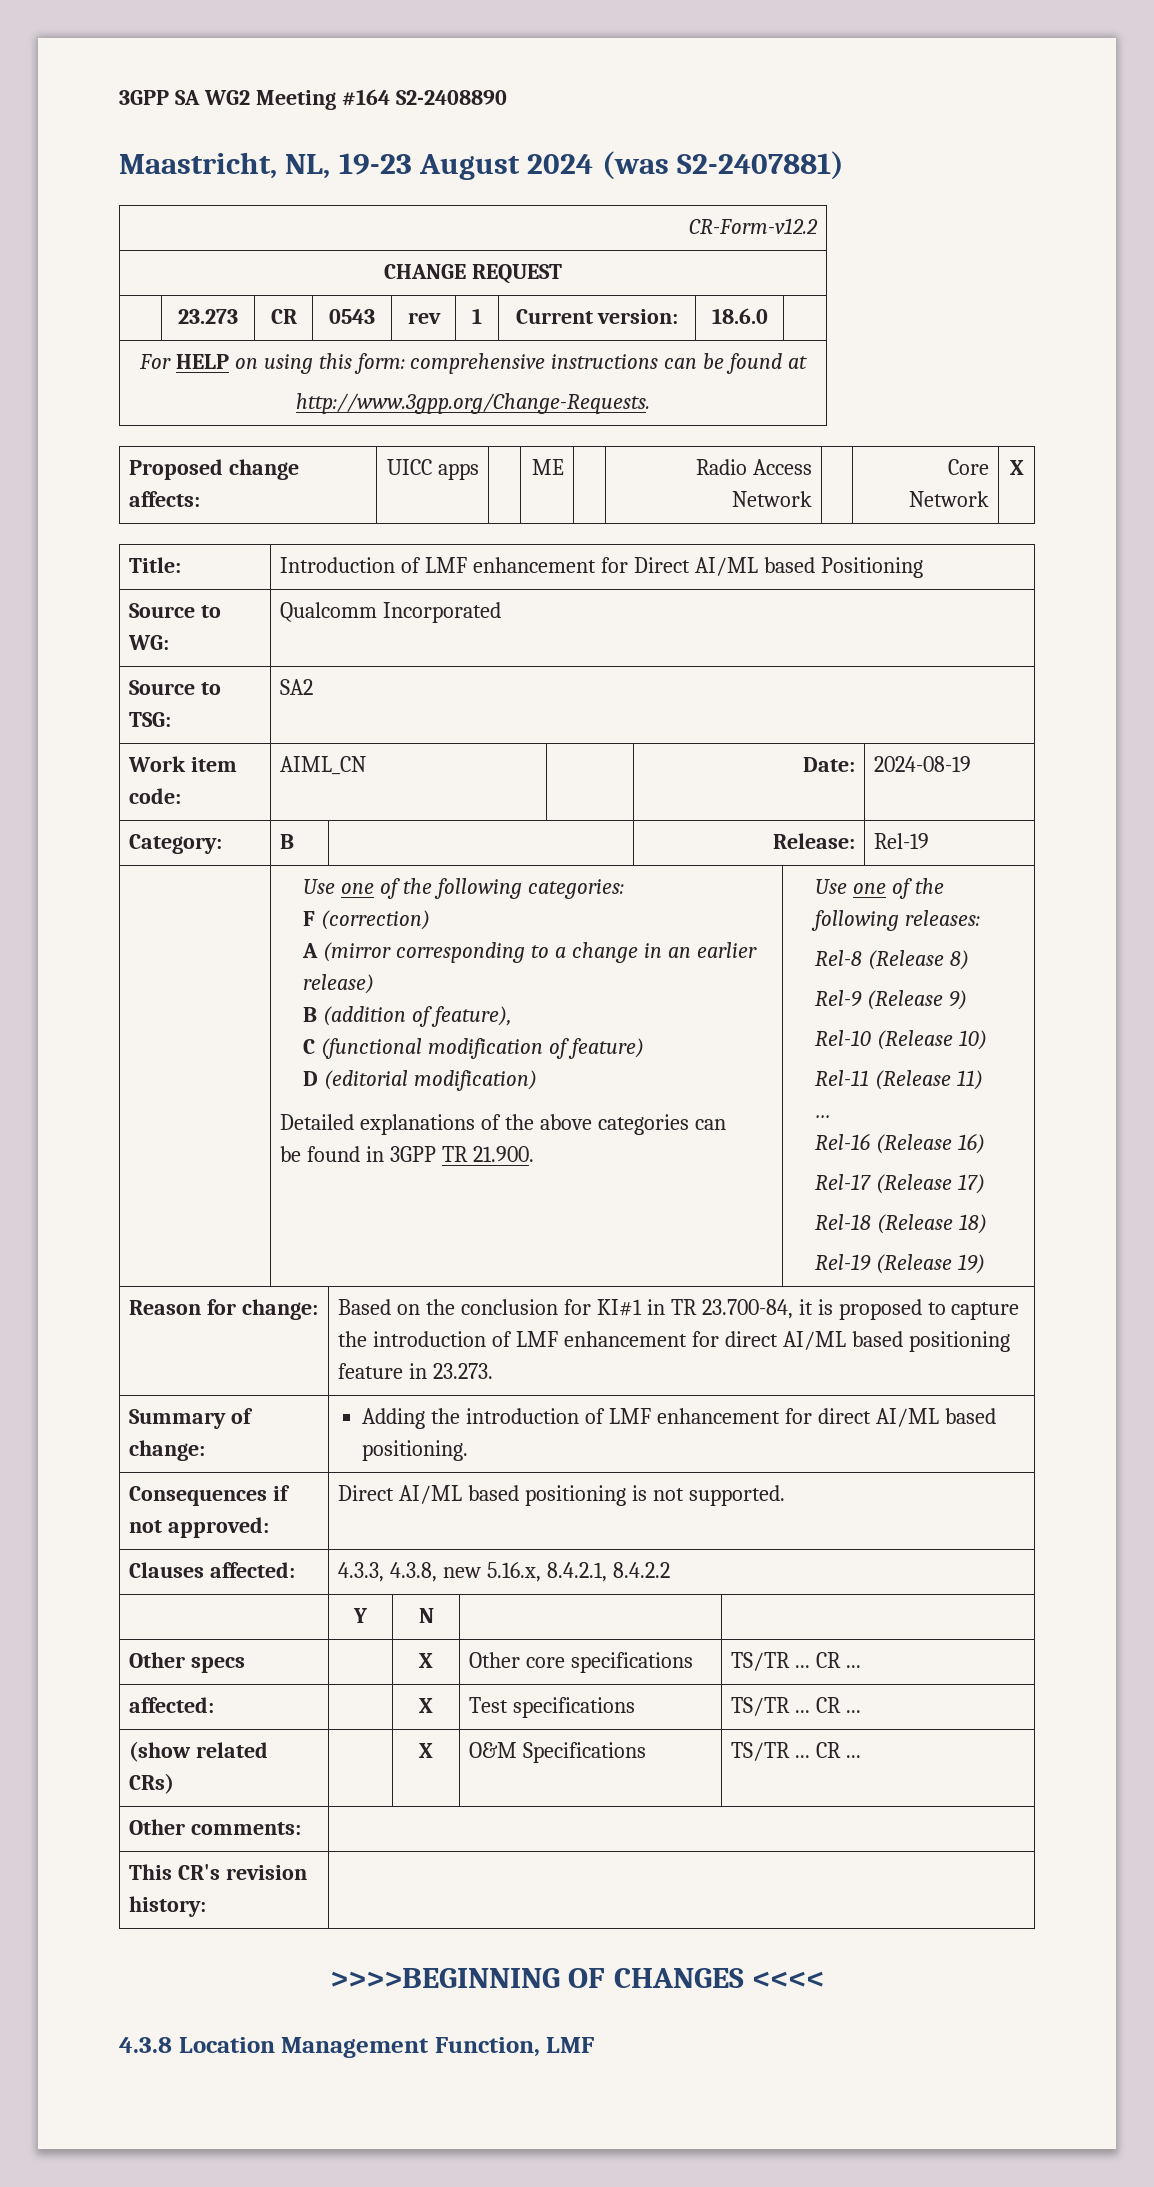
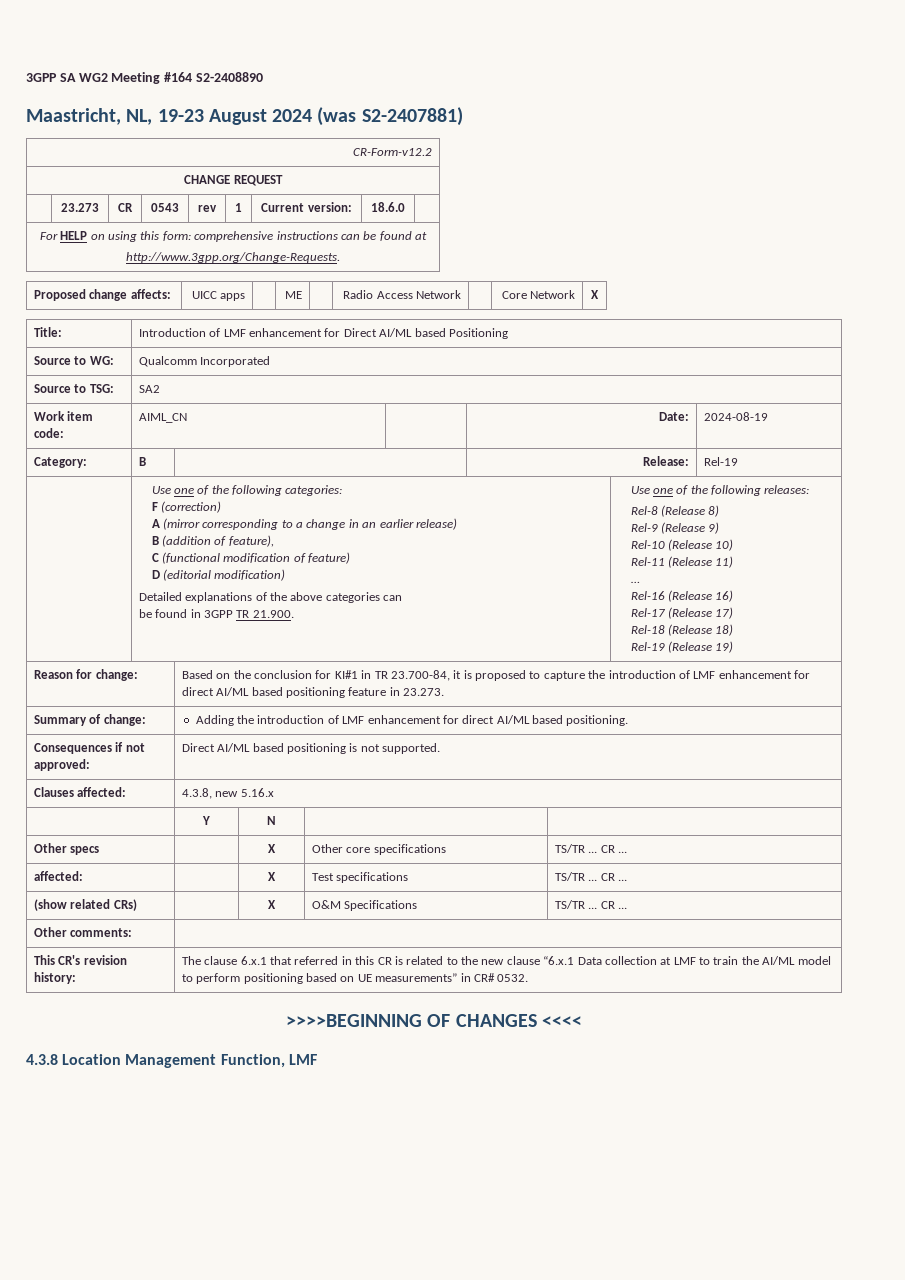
[338,1562,385,1582] 4.3.3, -> (127, 792) none
[487,1562,670,1582] 5.16.x, 8.4.2.1, 8.4.2.2 -> [240,788,274,797] 5.16.x
(207, 1906) none -> [181,956,831,965] [181,973,529,984] The clause 6.x.1 that referred in this CR is related to the new clause “6.x.1 Data collection at LMF to train the AI/ML model to perform positioning based on UE measurements” in CR# 0532.

